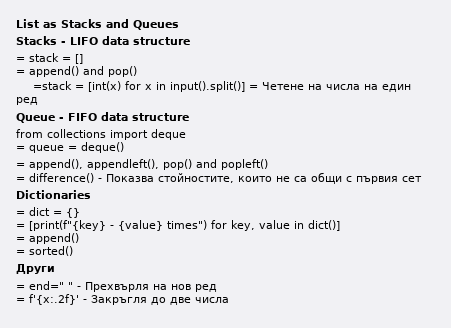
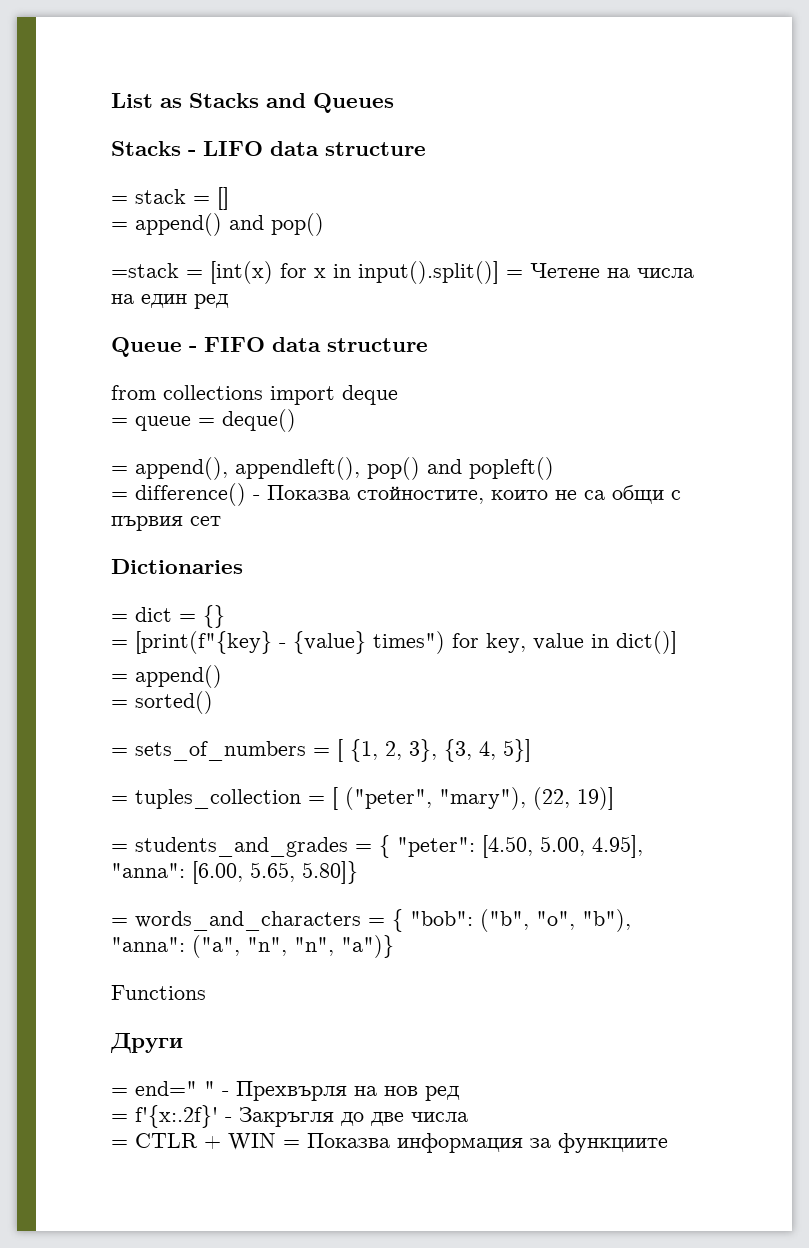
(73, 251) none -> [111,739,531,762] [111,787,614,810] [111,835,643,858] [111,861,358,884] [111,909,631,932] [111,935,394,958] [111,985,206,1000] // = sets_of_numbers = [ {1, 2, 3}, {3, 4, 5}] // = tuples_collection = [ ("peter", "mary"), (22, 19)] // = students_and_grades = { "peter": [4.50, 5.00, 4.95], "anna": [6.00, 5.65, 5.80]} // = words_and_characters = { "bob": ("b", "o", "b"), "anna": ("a", "n", "n", "a")} // Functions
(229, 300) none -> [111,1133,668,1153] // = CTLR + WIN = Показва информация за функциите

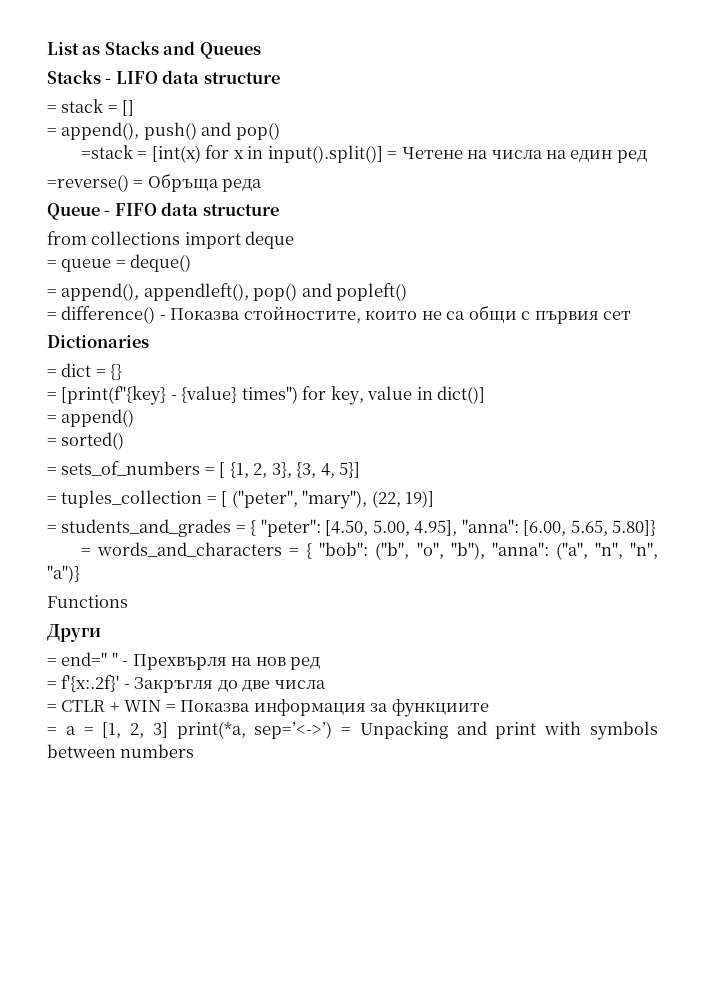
[135,213,222,236] append() -> [61,122,197,140] append(), push()
(229, 301) none -> [47,173,263,192] // =reverse() = Обръща реда
(668, 1143) none -> [47,721,658,740] [47,744,195,758] // = a = [1, 2, 3] print(*a, sep=’<->’) = Unpacking and print with symbols between numbers

